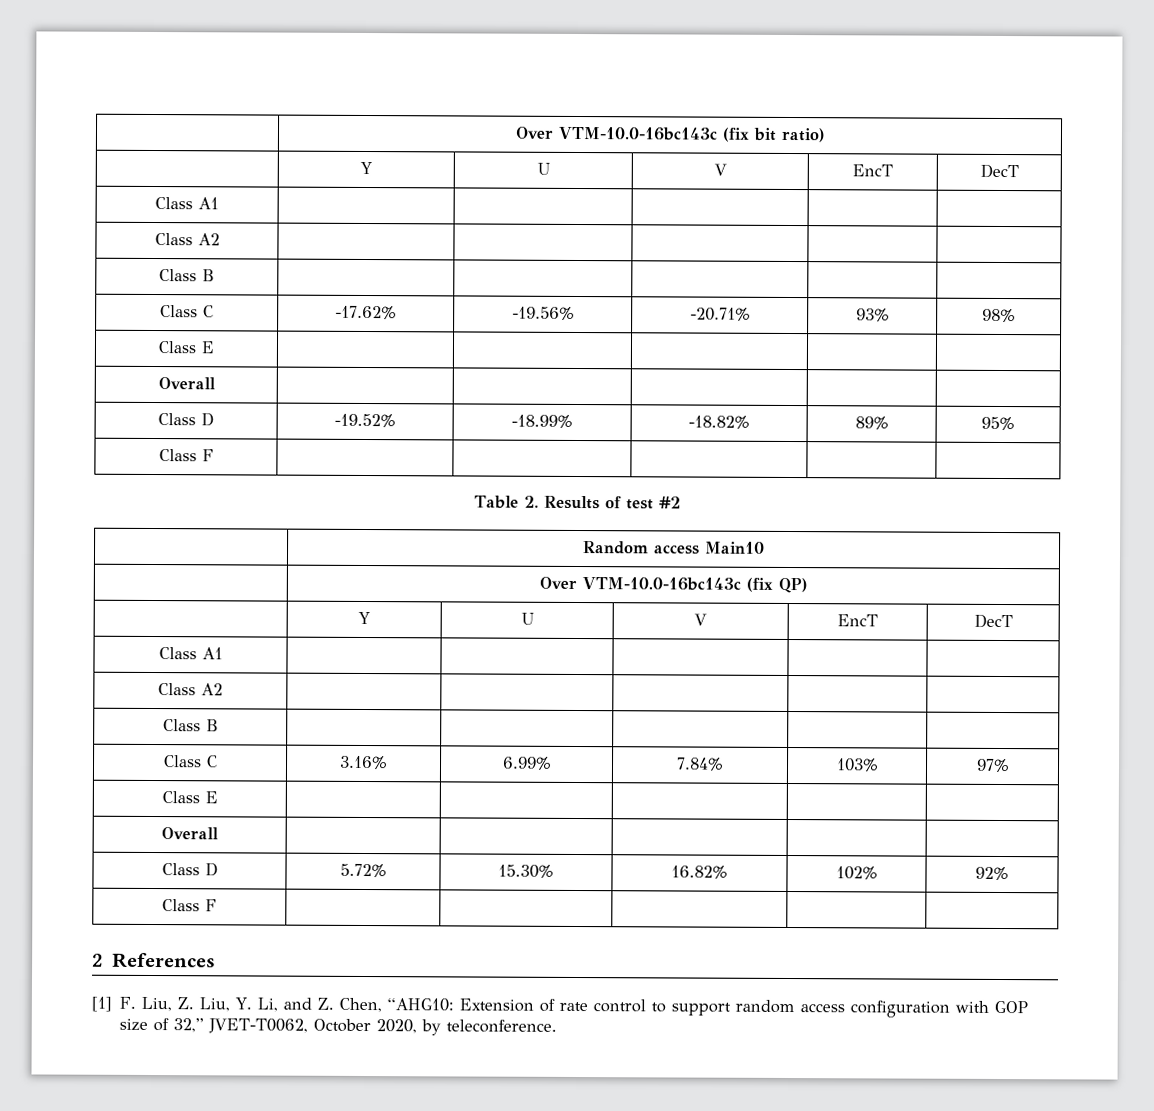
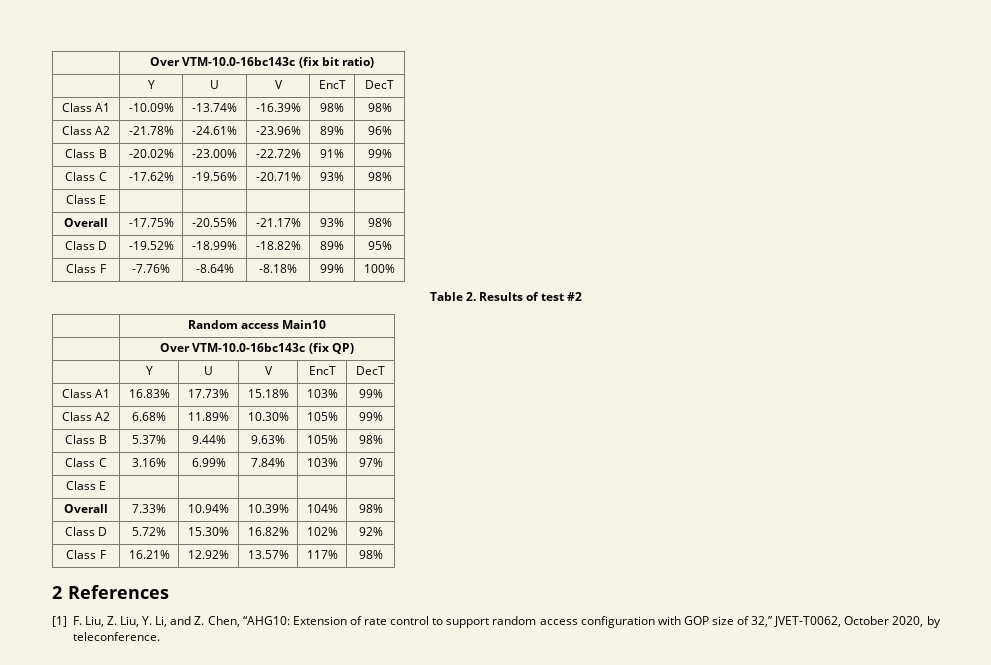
[154,233,220,246] [159,269,215,282] | | | | // Class A2 | | | | | // Class B | | | | | -> [128,103,174,112] [192,103,237,112] [255,103,301,112] [320,103,344,112] [367,103,392,112] [61,126,111,135] [128,126,174,135] [192,126,237,135] [255,126,301,135] [320,126,344,135] [367,126,392,135] [65,149,107,158] [128,149,174,158] [192,149,237,158] [255,149,301,158] [320,149,344,158] [367,149,392,158] -10.09% | -13.74% | -16.39% | 98% | 98% // Class A2 | -21.78% | -24.61% | -23.96% | 89% | 96% // Class B | -20.02% | -23.00% | -22.72% | 91% | 99%
(216, 383) | | | | -> [128,218,174,227] [192,218,237,227] [255,218,301,227] [320,218,344,227] [367,218,392,227] -17.75% | -20.55% | -21.17% | 93% | 98%
(214, 455) | | | | -> [132,264,170,273] [195,264,234,273] [259,264,297,273] [320,264,344,273] [364,264,395,273] -7.76% | -8.64% | -8.18% | 99% | 100%
[158,683,223,696] [162,719,219,732] | | | | // Class A2 | | | | | // Class B | | | | | -> [128,389,170,398] [188,389,229,398] [247,389,289,398] [306,389,338,398] [358,389,383,398] [61,412,111,421] [132,412,166,421] [188,412,229,421] [247,412,289,421] [306,412,338,421] [358,412,383,421] [65,435,107,444] [132,435,166,444] [191,435,226,444] [251,435,285,444] [306,435,338,444] [358,435,383,444] 16.83% | 17.73% | 15.18% | 103% | 99% // Class A2 | 6.68% | 11.89% | 10.30% | 105% | 99% // Class B | 5.37% | 9.44% | 9.63% | 105% | 98%
(219, 833) | | | | -> [132,504,166,513] [188,504,229,513] [247,504,289,513] [306,504,338,513] [358,504,383,513] 7.33% | 10.94% | 10.39% | 104% | 98%
(217, 905) | | | | -> [128,550,170,559] [188,550,229,559] [247,550,289,559] [306,550,338,559] [358,550,383,559] 16.21% | 12.92% | 13.57% | 117% | 98%

